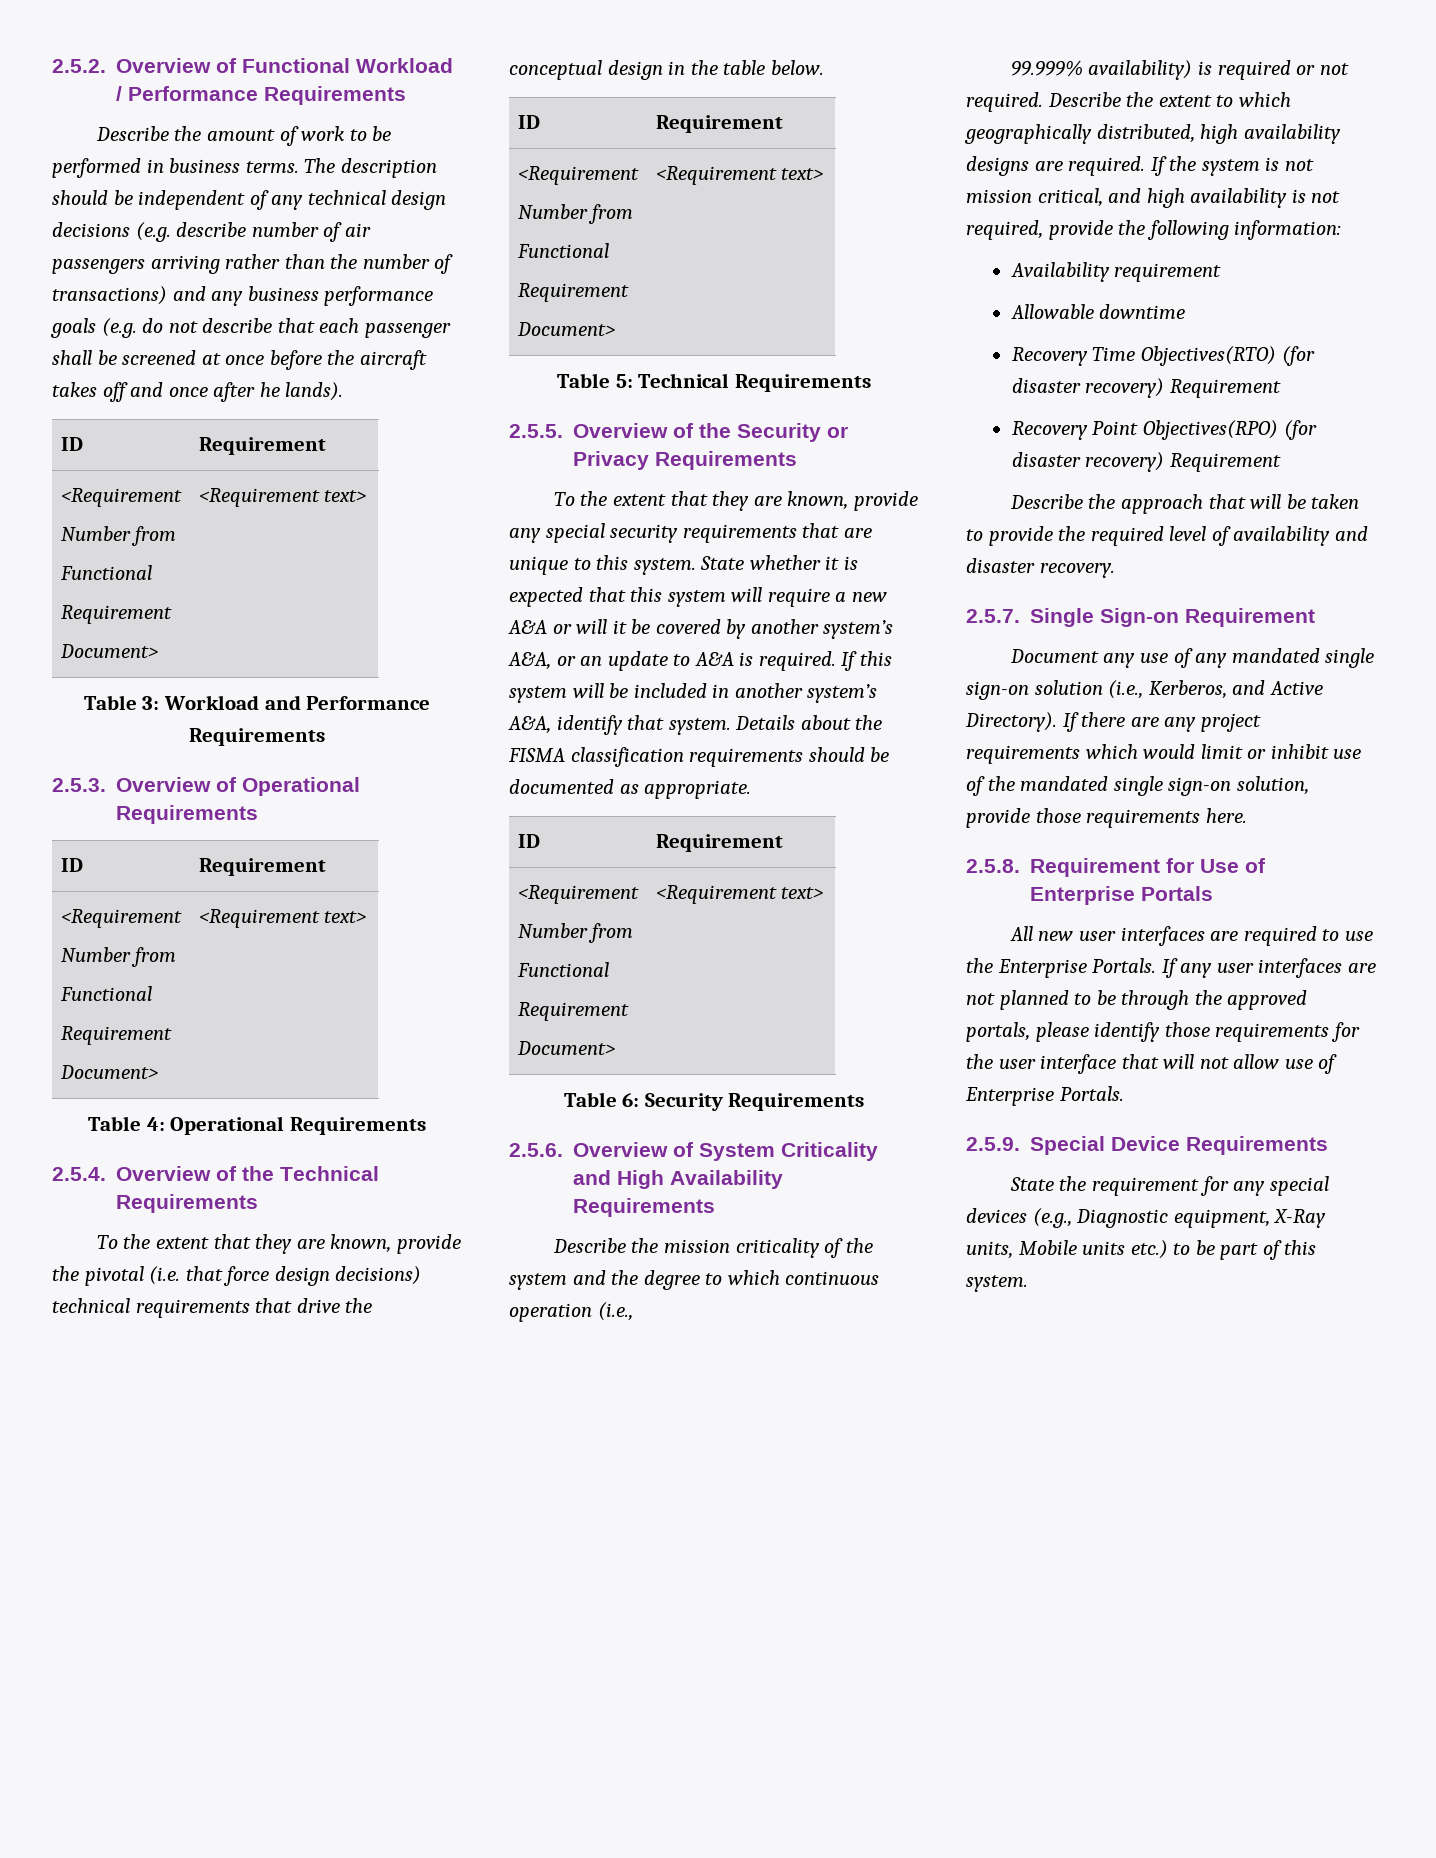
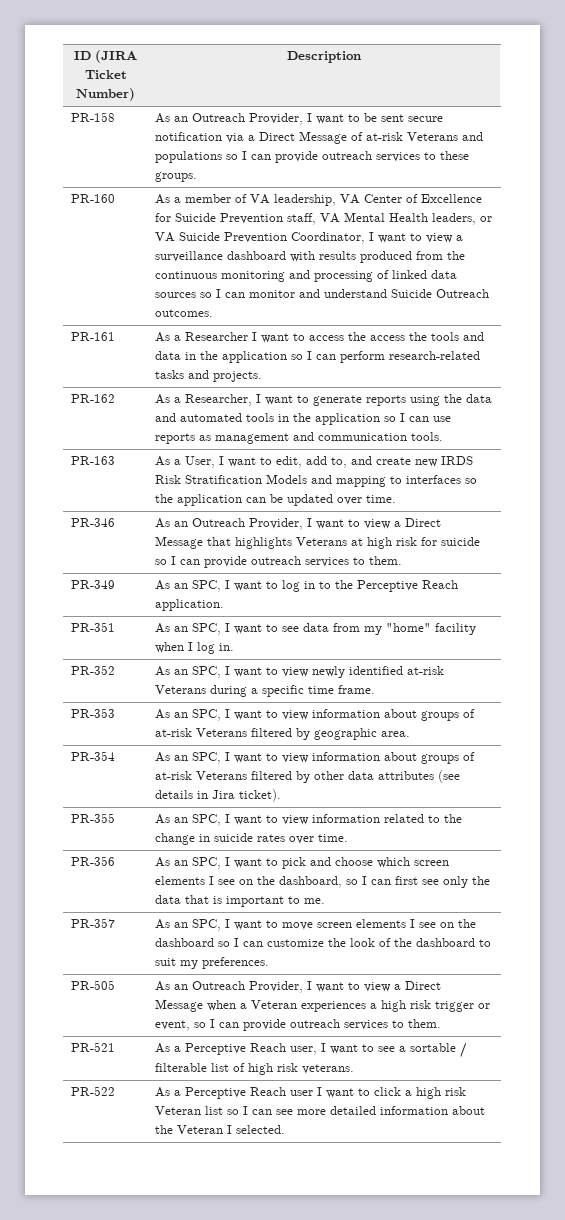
[52,58,454,73] [116,86,407,105] [95,126,392,146] [52,158,437,178] [52,190,447,210] [52,222,371,242] [52,254,454,274] [52,286,434,306] [50,318,451,338] [52,350,427,370] [52,382,344,402] [60,437,83,451] [198,437,326,455] [60,488,182,507] [60,526,177,546] [59,565,152,580] [60,605,172,624] [59,644,158,658] [198,488,367,507] [83,695,431,710] [189,728,325,746] [52,777,361,796] [116,805,259,824] [60,858,83,872] [198,858,326,876] [60,909,182,928] [60,947,177,967] [59,986,152,1001] [60,1026,172,1045] [59,1065,158,1079] [198,909,367,928] [88,1116,426,1135] [52,1166,380,1181] [116,1194,259,1213] [96,1234,461,1254] [52,1266,422,1286] [52,1298,373,1318] [509,60,824,80] [517,115,540,129] [655,115,783,133] [517,166,639,185] [517,204,634,224] [516,243,609,258] [517,283,629,302] [516,322,615,336] [655,166,824,185] [557,373,871,392] [509,423,849,442] [573,451,798,470] [553,491,918,511] [509,523,872,543] [509,555,858,575] [509,587,887,607] [508,619,894,639] [508,651,892,671] [509,683,878,703] [508,715,883,735] [508,747,890,767] [509,779,752,799] [517,834,540,848] [655,834,783,852] [517,885,639,904] [517,923,634,943] [516,962,609,977] [517,1002,629,1021] [516,1041,615,1055] [655,885,824,904] [563,1092,865,1111] [509,1142,879,1161] [573,1170,784,1189] [573,1198,716,1217] [552,1238,873,1258] [509,1270,880,1290] [509,1302,633,1322] [1010,60,1349,80] [966,92,1291,112] [964,124,1341,144] [966,156,1314,176] [966,188,1341,208] [966,220,1342,240] [1010,262,1222,282] [1010,304,1186,319] [1011,346,1315,366] [1011,378,1282,398] [1011,420,1317,440] [1011,452,1282,472] [1009,494,1360,514] [966,526,1368,546] [966,558,1115,578] [966,608,1316,627] [1009,648,1375,668] [966,680,1323,700] [965,712,1261,732] [966,744,1362,764] [966,776,1309,796] [966,808,1247,828] [966,858,1267,877] [1030,886,1214,905] [1009,926,1373,946] [966,958,1376,978] [966,990,1308,1010] [966,1022,1360,1042] [966,1054,1338,1074] [965,1086,1124,1106] [966,1136,1329,1155] [1009,1176,1329,1196] [966,1208,1327,1228] [966,1240,1317,1260] [966,1275,1028,1292] 2.5.2. Overview of Functional Workload / Performance Requirements // Describe the amount of work to be performed in business terms. The description should be independent of any technical design decisions (e.g. describe number of air passengers arriving rather than the number of transactions) and any business performance goals (e.g. do not describe that each passenger shall be screened at once before the aircraft takes off and once after he lands). // ID | Requirement // <Requirement // Number from // Functional // Requirement // Document> | <Requirement text> // Table 3: Workload and Performance Requirements // 2.5.3. Overview of Operational Requirements // ID | Requirement // <Requirement // Number from // Functional // Requirement // Document> | <Requirement text> // Table 4: Operational Requirements // 2.5.4. Overview of the Technical Requirements // To the extent that they are known, provide the pivotal (i.e. that force design decisions) technical requirements that drive the conceptual design in the table below. // ID | Requirement // <Requirement // Number from // Functional // Requirement // Document> | <Requirement text> // Table 5: Technical Requirements // 2.5.5. Overview of the Security or Privacy Requirements // To the extent that they are known, provide any special security requirements that are unique to this system. State whether it is expected that this system will require a new A&A or will it be covered by another system’s A&A, or an update to A&A is required. If this system will be included in another system’s A&A, identify that system. Details about the FISMA classification requirements should be documented as appropriate. // ID | Requirement // <Requirement // Number from // Functional // Requirement // Document> | <Requirement text> // Table 6: Security Requirements // 2.5.6. Overview of System Criticality and High Availability Requirements // Describe the mission criticality of the system and the degree to which continuous operation (i.e., // 99.999% availability) is required or not required. Describe the extent to which geographically distributed, high availability designs are required. If the system is not mission critical, and high availability is not required, provide the following information: // Availability requirement // Allowable downtime // Recovery Time Objectives(RTO) (for disaster recovery) Requirement // Recovery Point Objectives(RPO) (for disaster recovery) Requirement // Describe the approach that will be taken to provide the required level of availability and disaster recovery. // 2.5.7. Single Sign-on Requirement // Document any use of any mandated single sign-on solution (i.e., Kerberos, and Active Directory). If there are any project requirements which would limit or inhibit use of the mandated single sign-on solution, provide those requirements here. // 2.5.8. Requirement for Use of Enterprise Portals // All new user interfaces are required to use the Enterprise Portals. If any user interfaces are not planned to be through the approved portals, please identify those requirements for the user interface that will not allow use of Enterprise Portals. // 2.5.9. Special Device Requirements // State the requirement for any special devices (e.g., Diagnostic equipment, X-Ray units, Mobile units etc.) to be part of this system. -> [74,50,137,63] [84,70,127,79] [76,88,135,101] [287,51,361,63] [71,112,116,122] [155,113,444,125] [155,131,484,144] [155,151,470,163] [155,172,198,182] [71,194,116,203] [155,194,483,206] [155,212,493,225] [155,232,464,244] [155,251,466,263] [155,270,458,282] [155,289,490,298] [155,309,214,317] [71,332,116,341] [155,332,485,343] [155,351,481,363] [155,370,263,382] [71,394,116,403] [155,394,493,406] [155,413,452,425] [155,432,444,444] [71,456,116,465] [155,456,474,468] [155,474,478,487] [155,494,397,506] [71,518,116,527] [155,518,442,530] [155,536,481,549] [155,556,403,568] [71,580,116,589] [155,580,459,592] [155,599,225,611] [71,622,116,632] [155,623,477,635] [155,642,235,654] [71,665,116,675] [155,666,445,678] [155,685,376,697] [71,708,116,718] [155,709,476,721] [155,728,411,740] [71,751,116,761] [155,752,476,764] [155,770,461,783] [155,789,282,802] [71,813,116,823] [155,814,463,826] [155,833,349,845] [71,856,116,866] [155,857,450,869] [155,876,491,888] [155,895,326,907] [71,918,116,928] [155,919,477,931] [155,938,492,947] [155,957,270,969] [71,980,116,990] [155,981,442,993] [155,999,491,1012] [155,1019,442,1031] [71,1042,116,1052] [155,1042,468,1058] [155,1063,355,1075] [71,1086,116,1096] [155,1087,467,1099] [155,1106,486,1115] [155,1125,286,1134] ID (JIRA Ticket Number) | Description // PR-158 | As an Outreach Provider, I want to be sent secure notification via a Direct Message of at-risk Veterans and populations so I can provide outreach services to these groups. // PR-160 | As a member of VA leadership, VA Center of Excellence for Suicide Prevention staff, VA Mental Health leaders, or VA Suicide Prevention Coordinator, I want to view a surveillance dashboard with results produced from the continuous monitoring and processing of linked data sources so I can monitor and understand Suicide Outreach outcomes. // PR-161 | As a Researcher I want to access the access the tools and data in the application so I can perform research-related tasks and projects. // PR-162 | As a Researcher, I want to generate reports using the data and automated tools in the application so I can use reports as management and communication tools. // PR-163 | As a User, I want to edit, add to, and create new IRDS Risk Stratification Models and mapping to interfaces so the application can be updated over time. // PR-346 | As an Outreach Provider, I want to view a Direct Message that highlights Veterans at high risk for suicide so I can provide outreach services to them. // PR-349 | As an SPC, I want to log in to the Perceptive Reach application. // PR-351 | As an SPC, I want to see data from my "home" facility when I log in. // PR-352 | As an SPC, I want to view newly identified at-risk Veterans during a specific time frame. // PR-353 | As an SPC, I want to view information about groups of at-risk Veterans filtered by geographic area. // PR-354 | As an SPC, I want to view information about groups of at-risk Veterans filtered by other data attributes (see details in Jira ticket). // PR-355 | As an SPC, I want to view information related to the change in suicide rates over time. // PR-356 | As an SPC, I want to pick and choose which screen elements I see on the dashboard, so I can first see only the data that is important to me. // PR-357 | As an SPC, I want to move screen elements I see on the dashboard so I can customize the look of the dashboard to suit my preferences. // PR-505 | As an Outreach Provider, I want to view a Direct Message when a Veteran experiences a high risk trigger or event, so I can provide outreach services to them. // PR-521 | As a Perceptive Reach user, I want to see a sortable / filterable list of high risk veterans. // PR-522 | As a Perceptive Reach user I want to click a high risk Veteran list so I can see more detailed information about the Veteran I selected.

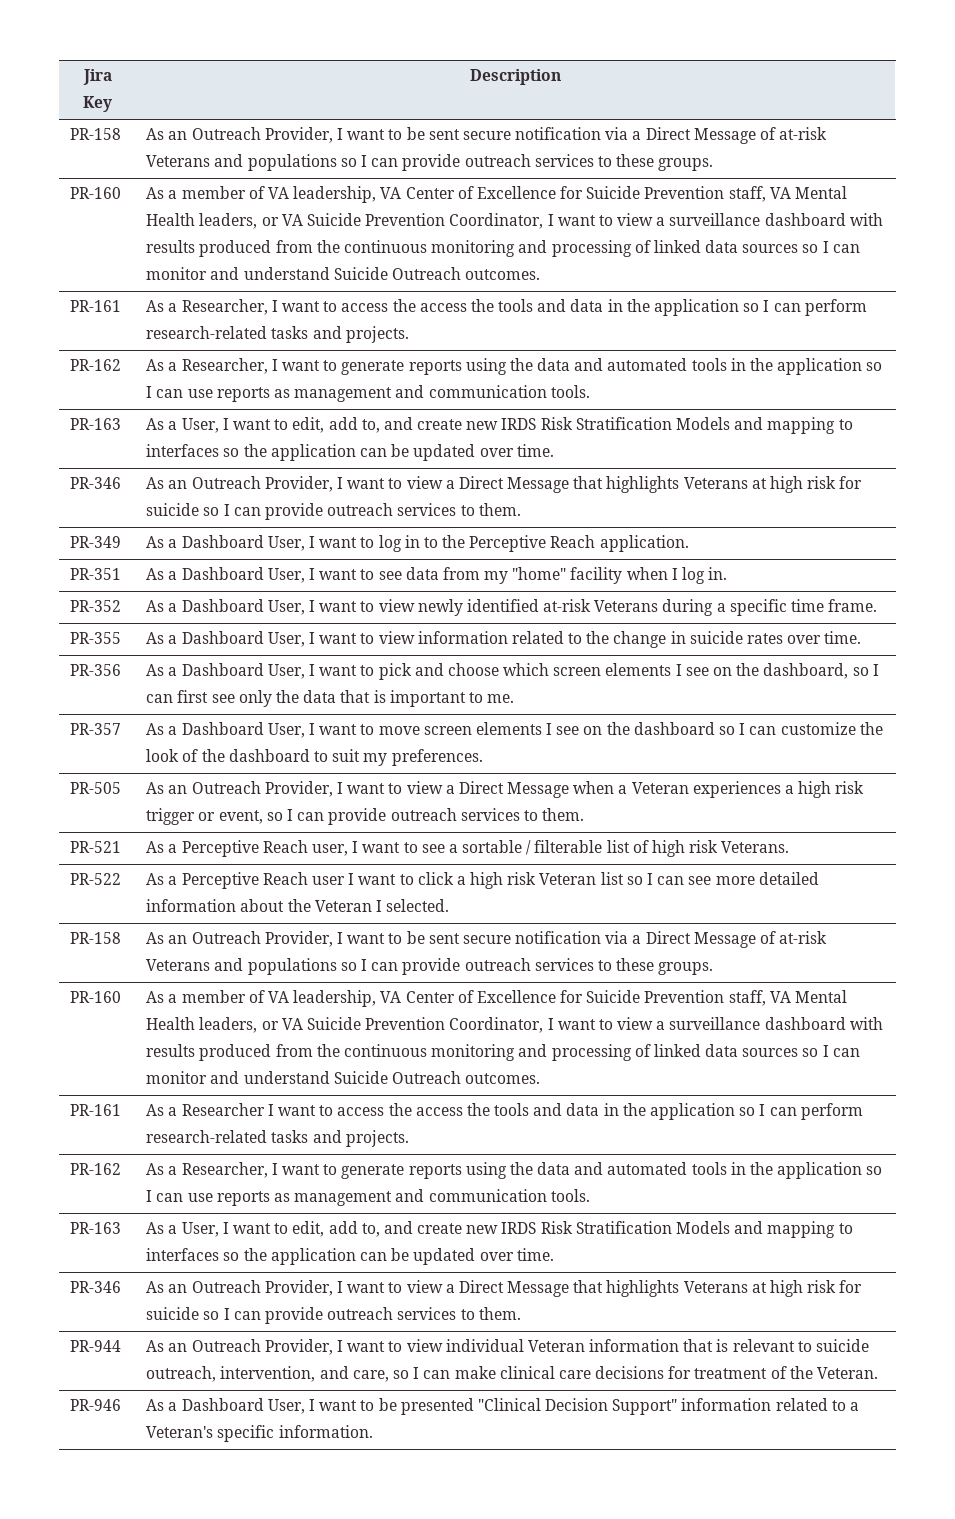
[74,50,137,63] [84,70,127,79] [76,88,135,101] ID (JIRA Ticket Number) -> [82,69,112,85] [83,96,112,112] Jira Key
(214, 313) none -> [70,300,122,312] [146,299,867,316] [146,326,409,343] [70,359,122,371] [146,358,883,375] [146,385,590,402] [70,418,122,430] [146,417,853,434] [146,444,554,461] [70,477,122,489] [146,476,863,493] [146,503,521,520] [70,536,122,548] [146,535,689,552] [70,568,122,580] [146,567,728,584] [70,600,122,612] [146,599,878,616] [70,632,122,644] [146,631,862,648] [70,664,122,676] [146,663,879,680] [146,690,515,707] [70,723,122,735] [146,722,883,738] [146,749,483,766] [70,782,122,794] [146,781,865,798] [146,808,585,825] [70,841,122,853] [146,840,790,857] [70,873,122,885] [146,872,819,889] [146,899,450,912] [70,932,122,944] [146,931,828,948] [146,958,714,975] [70,991,122,1003] [146,990,847,1007] [146,1017,883,1033] [146,1044,860,1061] [146,1071,541,1084] // PR-161 | As a Researcher, I want to access the access the tools and data in the application so I can perform research-related tasks and projects. // PR-162 | As a Researcher, I want to generate reports using the data and automated tools in the application so I can use reports as management and communication tools. // PR-163 | As a User, I want to edit, add to, and create new IRDS Risk Stratification Models and mapping to interfaces so the application can be updated over time. // PR-346 | As an Outreach Provider, I want to view a Direct Message that highlights Veterans at high risk for suicide so I can provide outreach services to them. // PR-349 | As a Dashboard User, I want to log in to the Perceptive Reach application. // PR-351 | As a Dashboard User, I want to see data from my "home" facility when I log in. // PR-352 | As a Dashboard User, I want to view newly identified at-risk Veterans during a specific time frame. // PR-355 | As a Dashboard User, I want to view information related to the change in suicide rates over time. // PR-356 | As a Dashboard User, I want to pick and choose which screen elements I see on the dashboard, so I can first see only the data that is important to me. // PR-357 | As a Dashboard User, I want to move screen elements I see on the dashboard so I can customize the look of the dashboard to suit my preferences. // PR-505 | As an Outreach Provider, I want to view a Direct Message when a Veteran experiences a high risk trigger or event, so I can provide outreach services to them. // PR-521 | As a Perceptive Reach user, I want to see a sortable / filterable list of high risk Veterans. // PR-522 | As a Perceptive Reach user I want to click a high risk Veteran list so I can see more detailed information about the Veteran I selected. // PR-158 | As an Outreach Provider, I want to be sent secure notification via a Direct Message of at-risk Veterans and populations so I can provide outreach services to these groups. // PR-160 | As a member of VA leadership, VA Center of Excellence for Suicide Prevention staff, VA Mental Health leaders, or VA Suicide Prevention Coordinator, I want to view a surveillance dashboard with results produced from the continuous monitoring and processing of linked data sources so I can monitor and understand Suicide Outreach outcomes.
[71,580,116,589] [155,580,459,592] [155,599,225,611] [71,622,116,632] [155,623,477,635] [155,642,235,654] [71,665,116,675] [155,666,445,678] [155,685,376,697] [71,708,116,718] [155,709,476,721] [155,728,411,740] [71,751,116,761] [155,752,476,764] [155,770,461,783] [155,789,282,802] [71,813,116,823] [155,814,463,826] [155,833,349,845] [71,856,116,866] [155,857,450,869] [155,876,491,888] [155,895,326,907] [71,918,116,928] [155,919,477,931] [155,938,492,947] [155,957,270,969] [71,980,116,990] [155,981,442,993] [155,999,491,1012] [155,1019,442,1031] [71,1042,116,1052] [155,1042,468,1058] [155,1063,355,1075] [71,1086,116,1096] [155,1087,467,1099] [155,1106,486,1115] [155,1125,286,1134] PR-349 | As an SPC, I want to log in to the Perceptive Reach application. // PR-351 | As an SPC, I want to see data from my "home" facility when I log in. // PR-352 | As an SPC, I want to view newly identified at-risk Veterans during a specific time frame. // PR-353 | As an SPC, I want to view information about groups of at-risk Veterans filtered by geographic area. // PR-354 | As an SPC, I want to view information about groups of at-risk Veterans filtered by other data attributes (see details in Jira ticket). // PR-355 | As an SPC, I want to view information related to the change in suicide rates over time. // PR-356 | As an SPC, I want to pick and choose which screen elements I see on the dashboard, so I can first see only the data that is important to me. // PR-357 | As an SPC, I want to move screen elements I see on the dashboard so I can customize the look of the dashboard to suit my preferences. // PR-505 | As an Outreach Provider, I want to view a Direct Message when a Veteran experiences a high risk trigger or event, so I can provide outreach services to them. // PR-521 | As a Perceptive Reach user, I want to see a sortable / filterable list of high risk veterans. // PR-522 | As a Perceptive Reach user I want to click a high risk Veteran list so I can see more detailed information about the Veteran I selected. -> [70,1340,122,1352] [146,1339,869,1355] [146,1366,878,1382] [70,1399,122,1411] [146,1398,859,1415] [146,1425,373,1442] PR-944 | As an Outreach Provider, I want to view individual Veteran information that is relevant to suicide outreach, intervention, and care, so I can make clinical care decisions for treatment of the Veteran. // PR-946 | As a Dashboard User, I want to be presented "Clinical Decision Support" information related to a Veteran's specific information.

